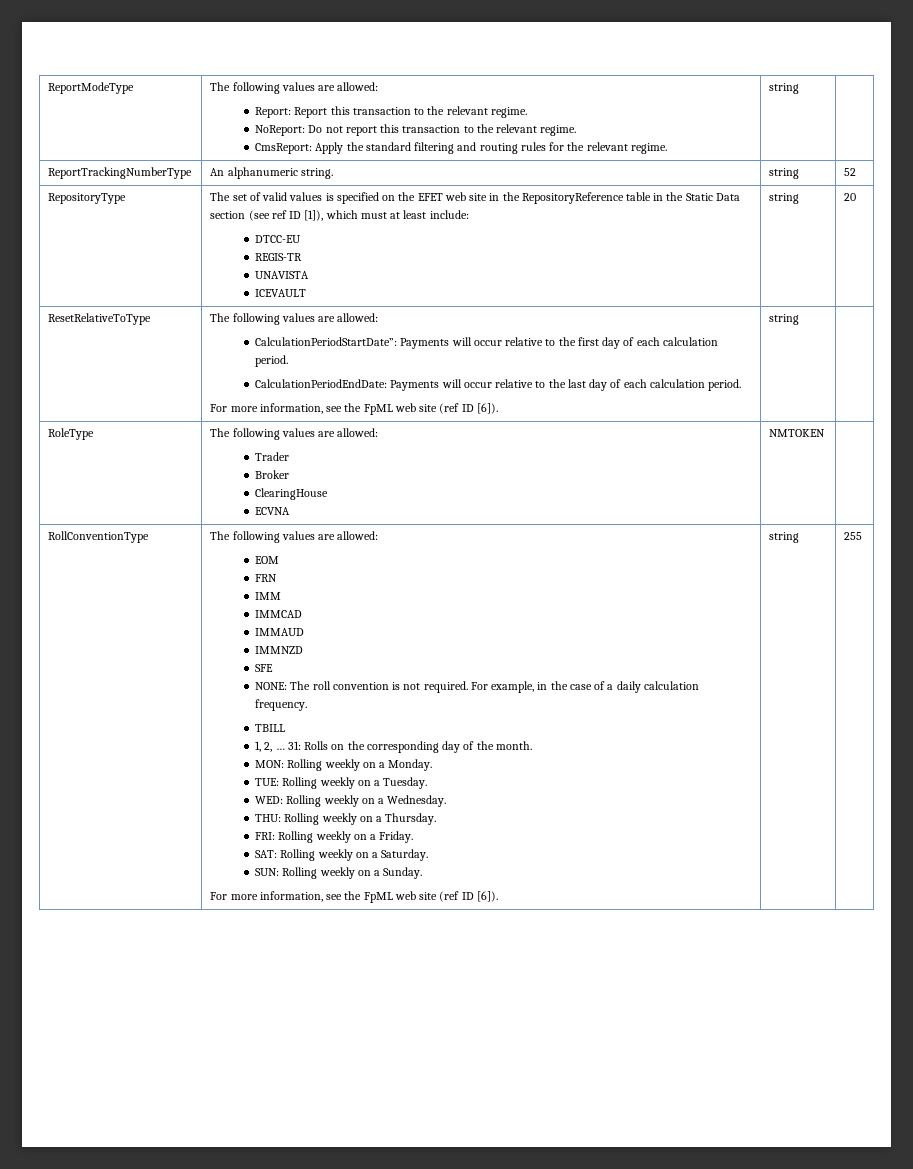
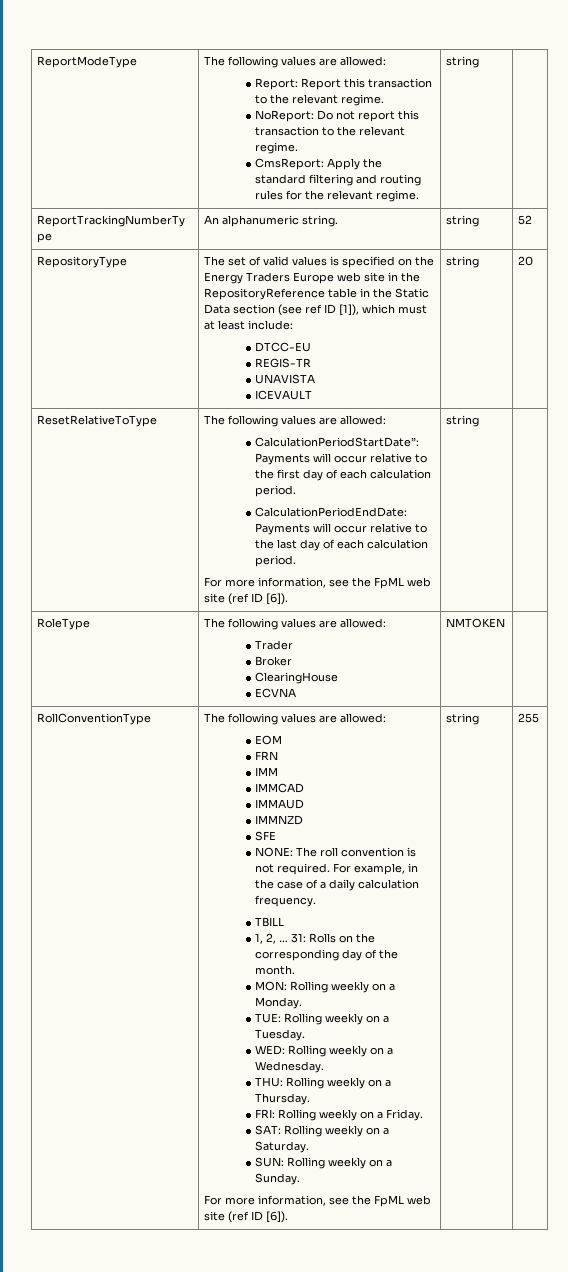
[417,193,443,201] EFET -> [204,272,335,284] Energy Traders Europe

